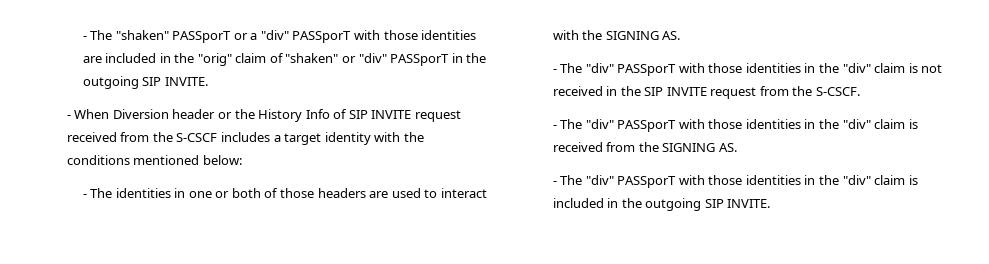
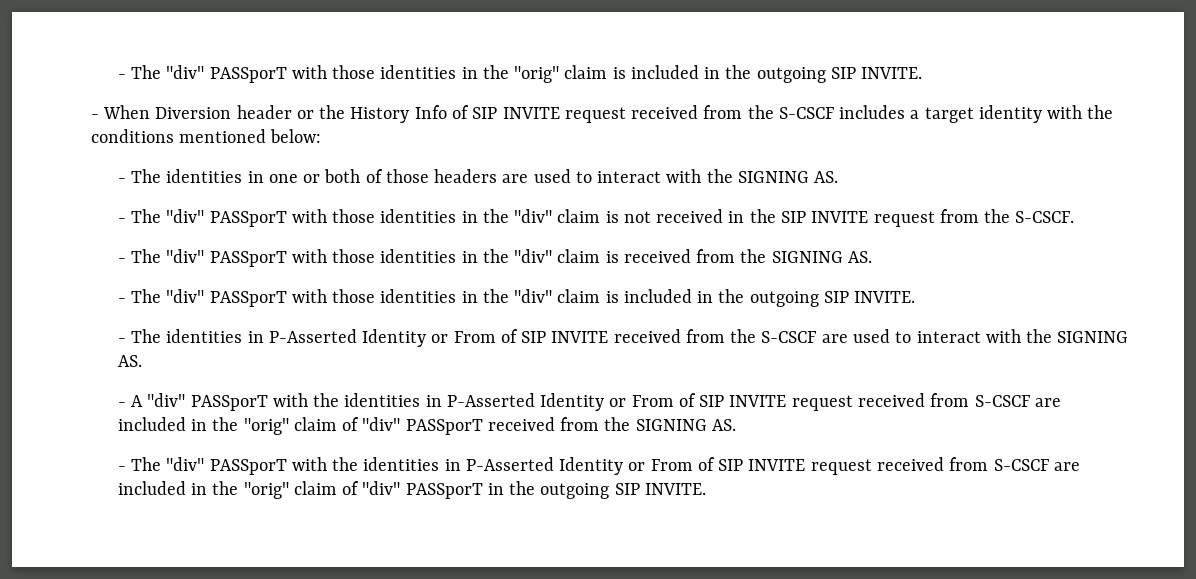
[82,30,477,43] [82,53,450,66] - The "shaken" PASSporT or a "div" PASSporT with those identities are included in the "orig" claim of "shaken" or "div" PASSporT -> [117,65,699,83] - The "div" PASSporT with those identities in the "orig" claim is included
(771, 203) none -> [117,329,1129,347] [117,355,142,367] [117,393,1061,411] [117,417,736,435] [117,457,1080,475] [117,481,706,499] // - The identities in P-Asserted Identity or From of SIP INVITE received from the S-CSCF are used to interact with the SIGNING AS. // - A "div" PASSporT with the identities in P-Asserted Identity or From of SIP INVITE request received from S-CSCF are included in the "orig" claim of "div" PASSporT received from the SIGNING AS. // - The "div" PASSporT with the identities in P-Asserted Identity or From of SIP INVITE request received from S-CSCF are included in the "orig" claim of "div" PASSporT in the outgoing SIP INVITE.

